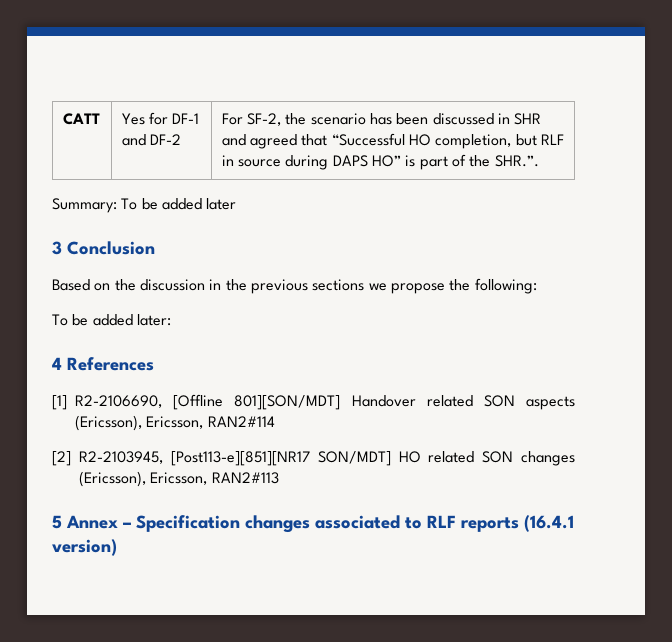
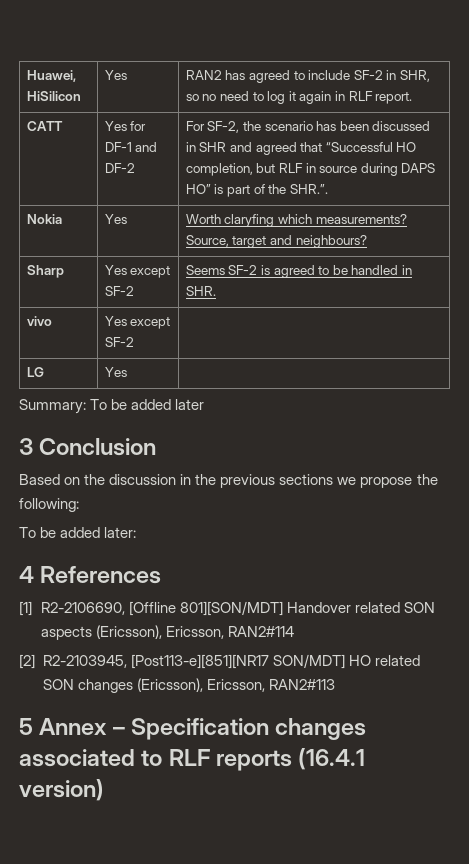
(62, 119) none -> [26,70,76,82] [26,91,81,101] [104,70,127,80] [185,70,431,83] [185,91,413,104] Huawei, HiSilicon | Yes | RAN2 has agreed to include SF-2 in SHR, so no need to log it again in RLF report. //
(539, 161) none -> [26,214,62,224] [104,214,127,224] [185,214,407,227] [185,235,367,248] [26,265,64,278] [104,265,171,278] [104,286,134,296] [185,265,413,278] [185,286,216,296] [26,316,52,326] [104,316,171,329] [104,337,134,347] [26,367,44,377] [104,367,127,377] // Nokia | Yes | Worth claryfing which measurements? Source, target and neighbours? // Sharp | Yes except SF-2 | Seems SF-2 is agreed to be handled in SHR. // vivo | Yes except SF-2 | // LG | Yes |

